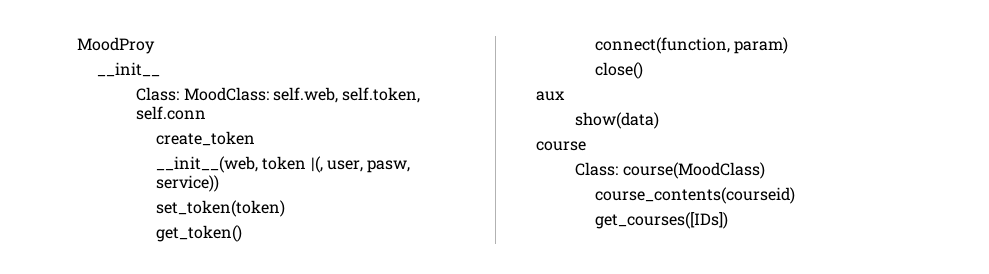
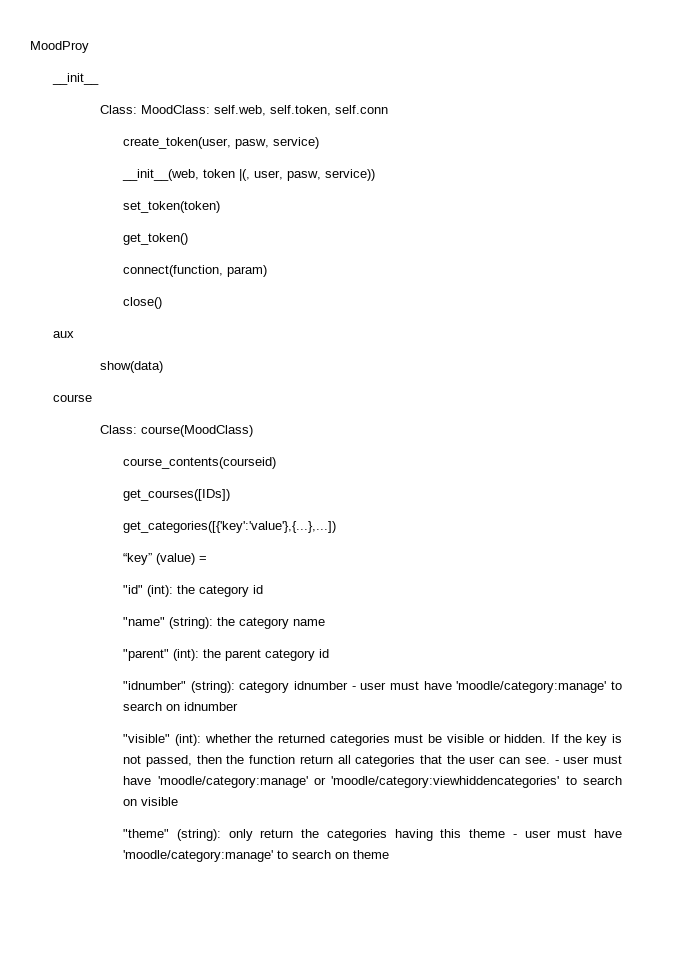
[156,131,256,146] create_token -> [123,137,320,149] create_token(user, pasw, service)
(729, 220) none -> [123,521,337,533] [123,553,208,565] [123,585,264,597] [123,617,326,629] [123,649,330,661] [123,681,622,693] [123,702,239,711] [123,734,622,746] [123,755,623,767] [123,776,622,788] [123,797,179,806] [123,829,622,841] [123,850,390,862] // get_categories([{'key':'value'},{...},...]) // “key” (value) = // "id" (int): the category id // "name" (string): the category name // "parent" (int): the parent category id // "idnumber" (string): category idnumber - user must have 'moodle/category:manage' to search on idnumber // "visible" (int): whether the returned categories must be visible or hidden. If the key is not passed, then the function return all categories that the user can see. - user must have 'moodle/category:manage' or 'moodle/category:viewhiddencategories' to search on visible // "theme" (string): only return the categories having this theme - user must have 'moodle/category:manage' to search on theme

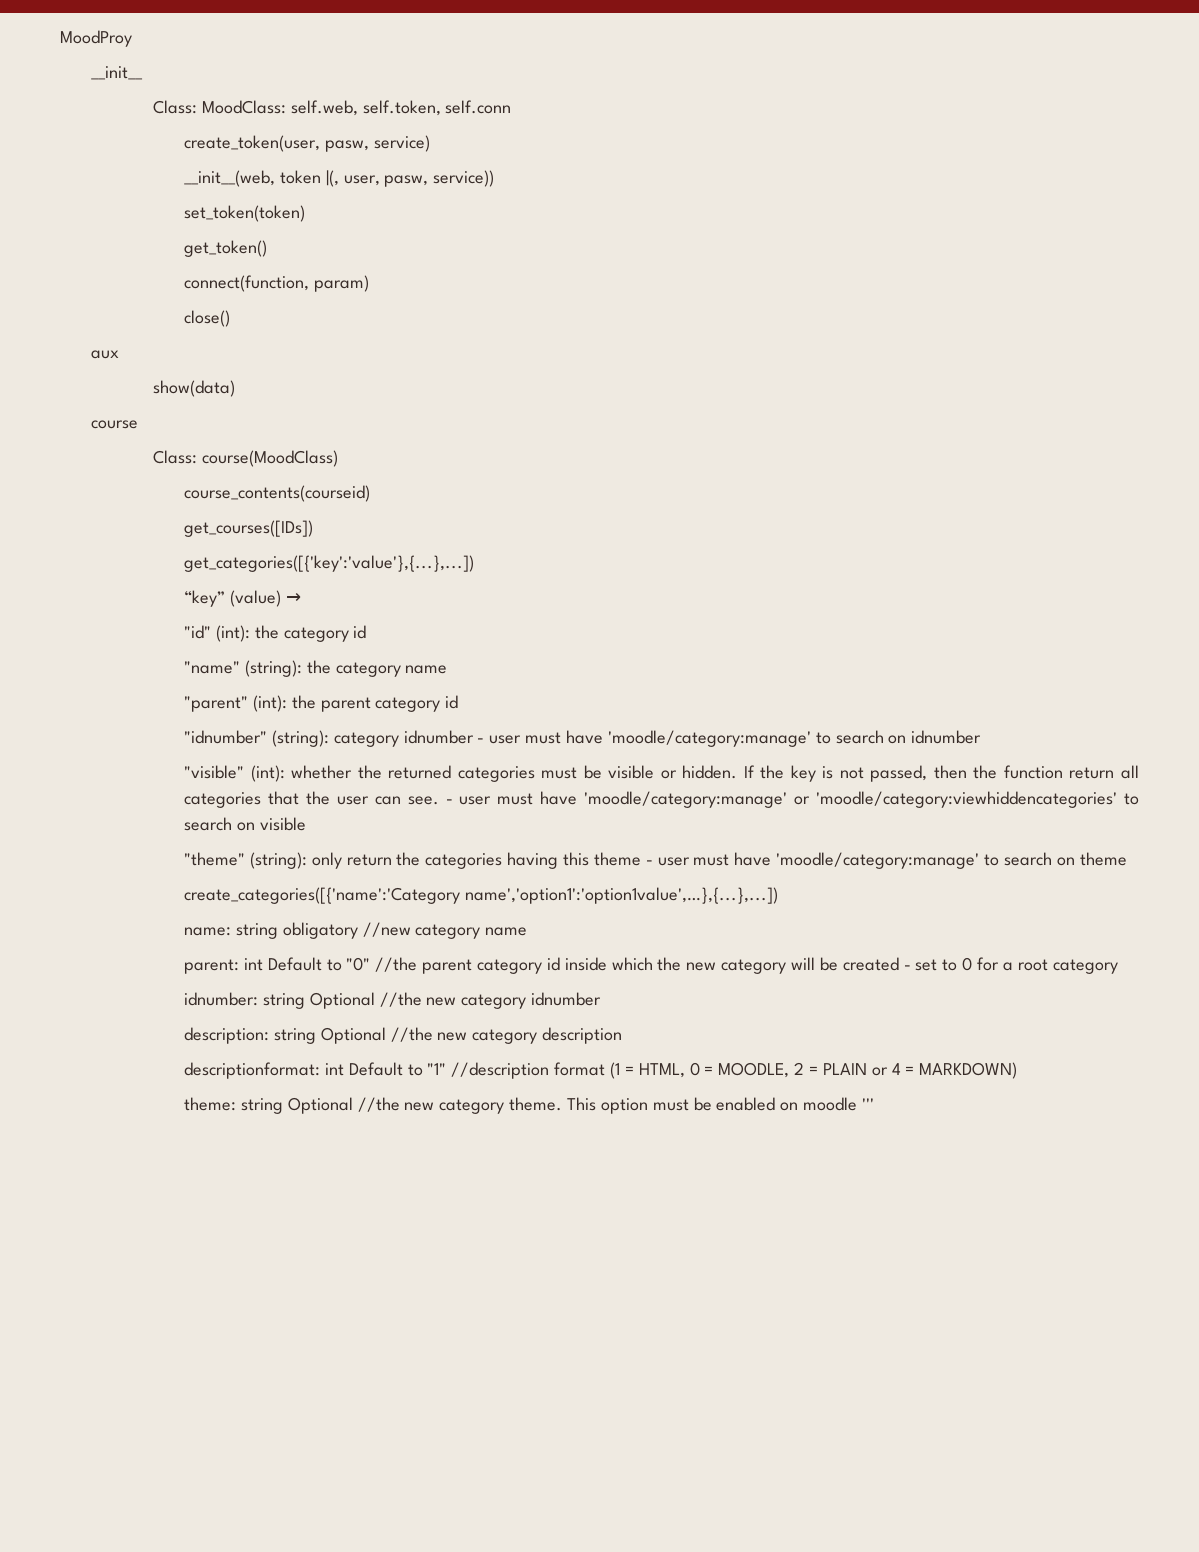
[199,556,208,562] = -> [285,593,301,603] →
(390, 854) none -> [183,887,778,904] [183,922,528,939] [183,957,1118,974] [183,992,602,1009] [183,1027,623,1044] [183,1062,1018,1079] [183,1097,875,1114] // create_categories([{'name':'Category name','option1':'option1value',…},{...},...]) // name: string obligatory //new category name // parent: int Default to "0" //the parent category id inside which the new category will be created - set to 0 for a root category // idnumber: string Optional //the new category idnumber // description: string Optional //the new category description // descriptionformat: int Default to "1" //description format (1 = HTML, 0 = MOODLE, 2 = PLAIN or 4 = MARKDOWN) // theme: string Optional //the new category theme. This option must be enabled on moodle '''

